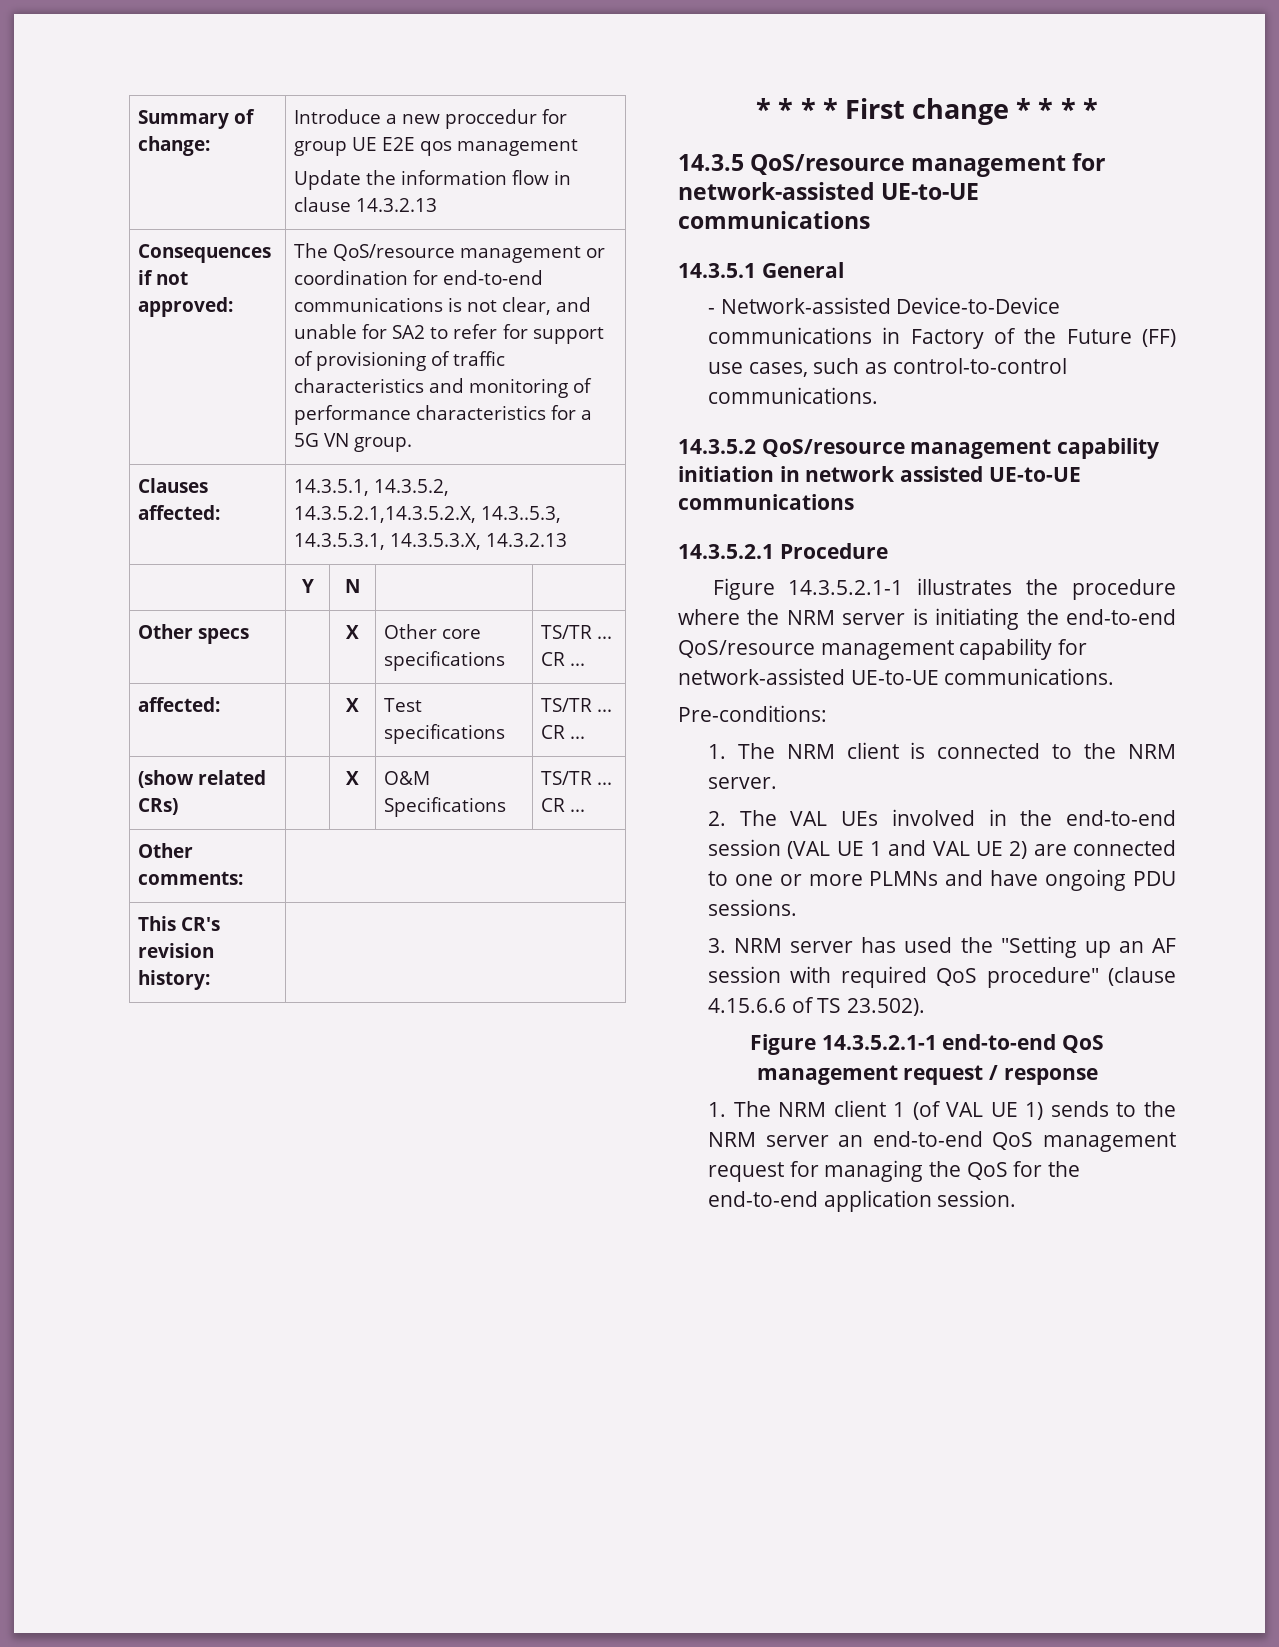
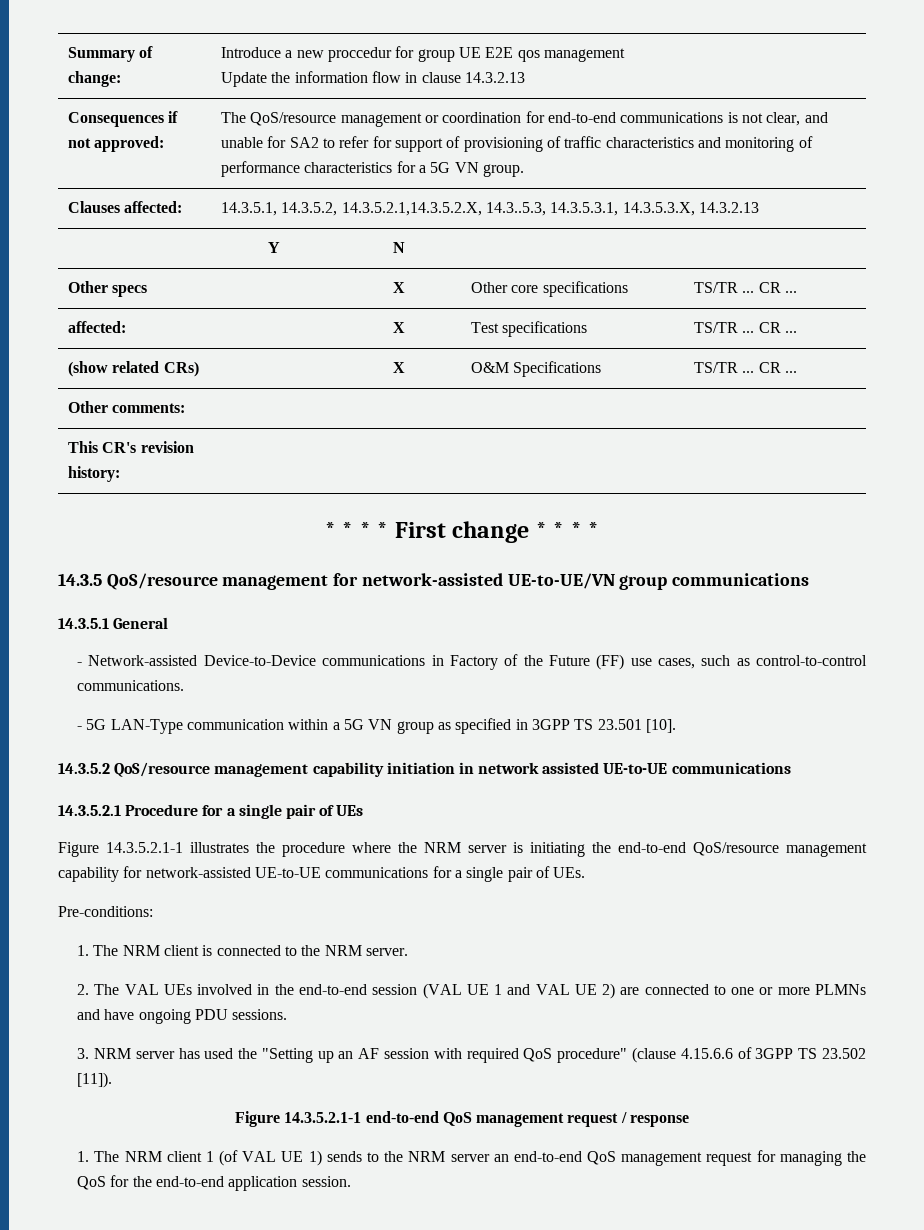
[881,183,980,200] UE-to-UE -> [507,573,668,590] UE-to-UE/VN group
(878, 395) none -> [77,718,676,734] // - 5G LAN-Type communication within a 5G VN group as specified in 3GPP TS 23.501 [10].
(888, 551) none -> [202,804,364,819] for a single pair of UEs
[944,668,1115,685] communications. -> [325,866,586,882] communications for a single pair of UEs.
[817,998,925,1016] TS 23.502). -> [755,1048,867,1059] [77,1072,113,1088] 3GPP TS 23.502 [11]).

